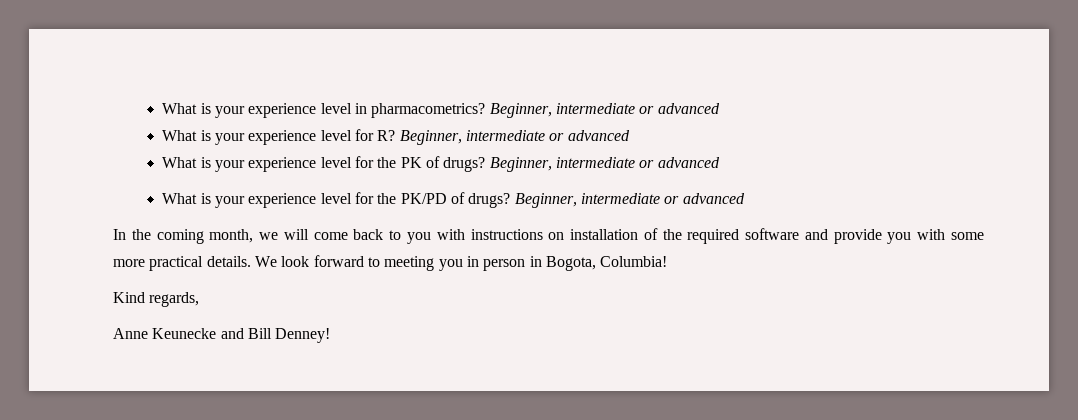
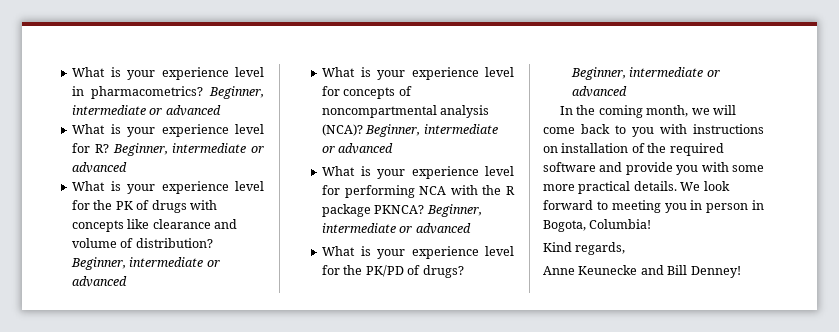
[443,157,486,172] drugs? -> [151,200,217,213] [72,219,238,232] [72,238,213,248] [71,257,220,270] [72,276,128,287] [322,67,514,80] [322,86,412,99] [322,105,490,118] [322,124,498,137] [322,143,394,154] [322,166,514,179] [322,185,515,198] [322,204,425,217] drugs with concepts like clearance and volume of distribution? Beginner, intermediate or advanced // What is your experience level for concepts of noncompartmental analysis (NCA)? Beginner, intermediate or advanced // What is your experience level for performing NCA with the R package PKNCA?

